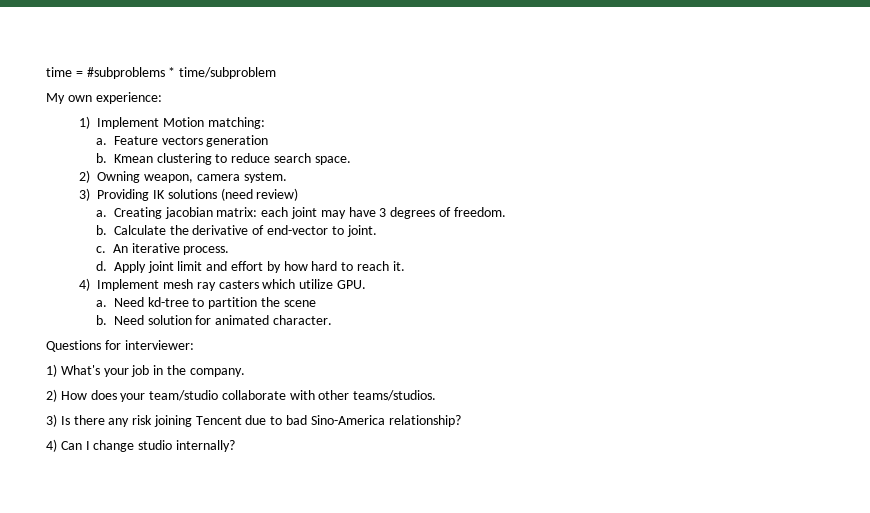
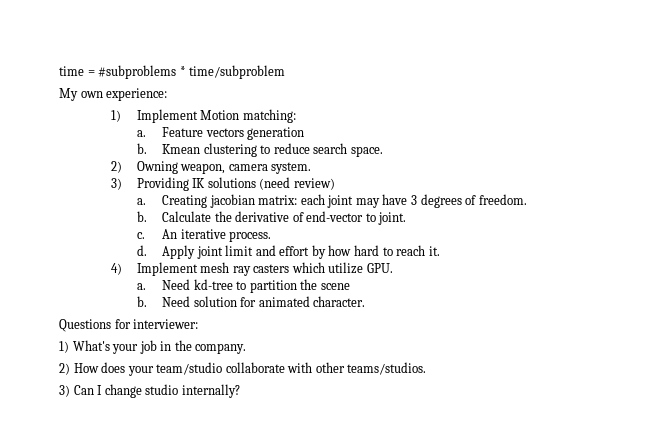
[60,415,461,427] [46,439,57,452] Is there any risk joining Tencent due to bad Sino-America relationship? // 4) -> (70, 391) none

